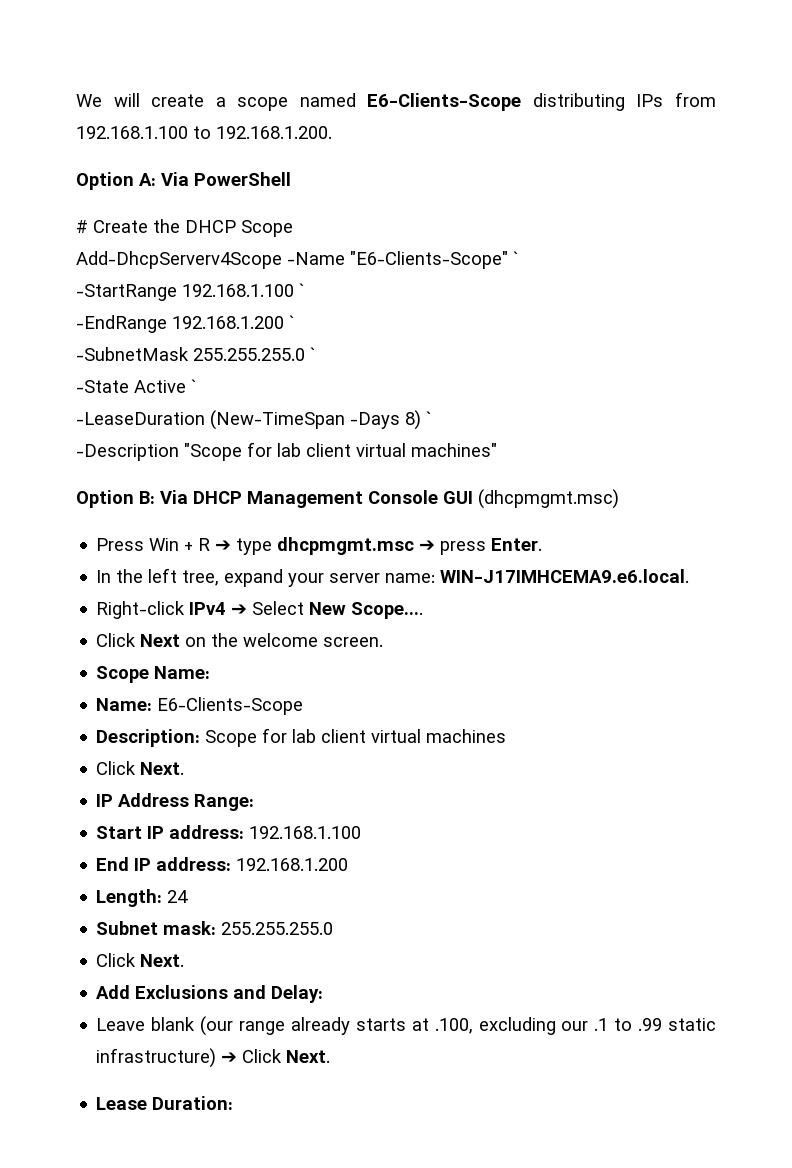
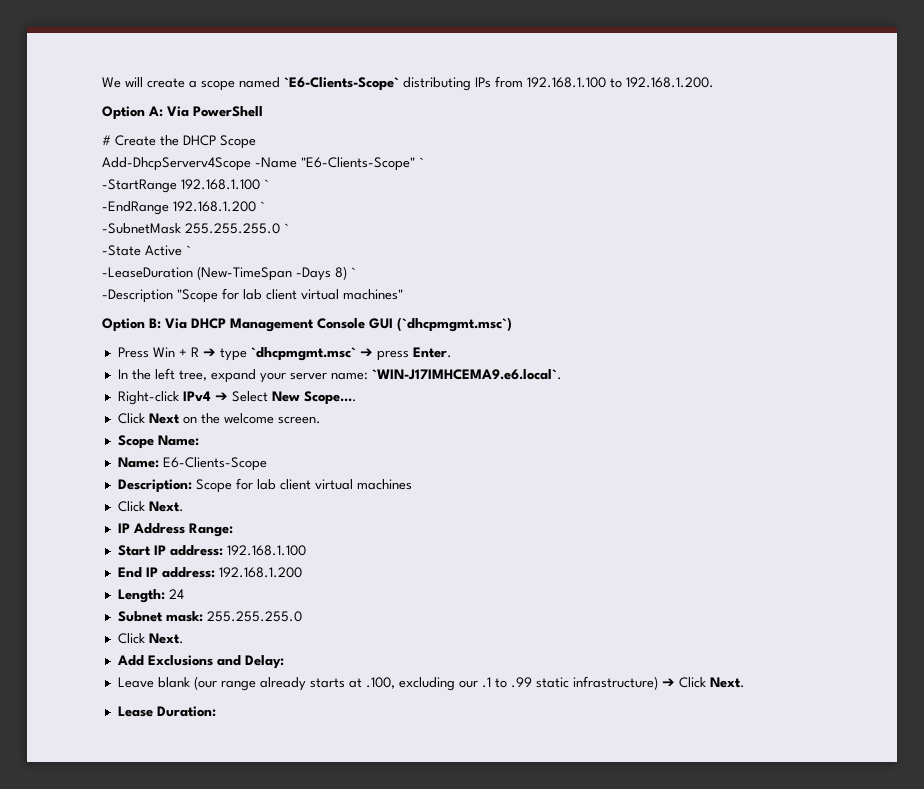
[367,93,522,111] E6-Clients-Scope -> [284,77,399,91] `E6-Clients-Scope`
[478,489,619,509] (dhcpmgmt.msc) -> [397,317,512,332] (`dhcpmgmt.msc`)
[277,537,415,555] dhcpmgmt.msc -> [250,347,356,361] `dhcpmgmt.msc`
[440,569,690,583] WIN-J17IMHCEMA9.e6.local. -> [371,369,562,380] `WIN-J17IMHCEMA9.e6.local`.

